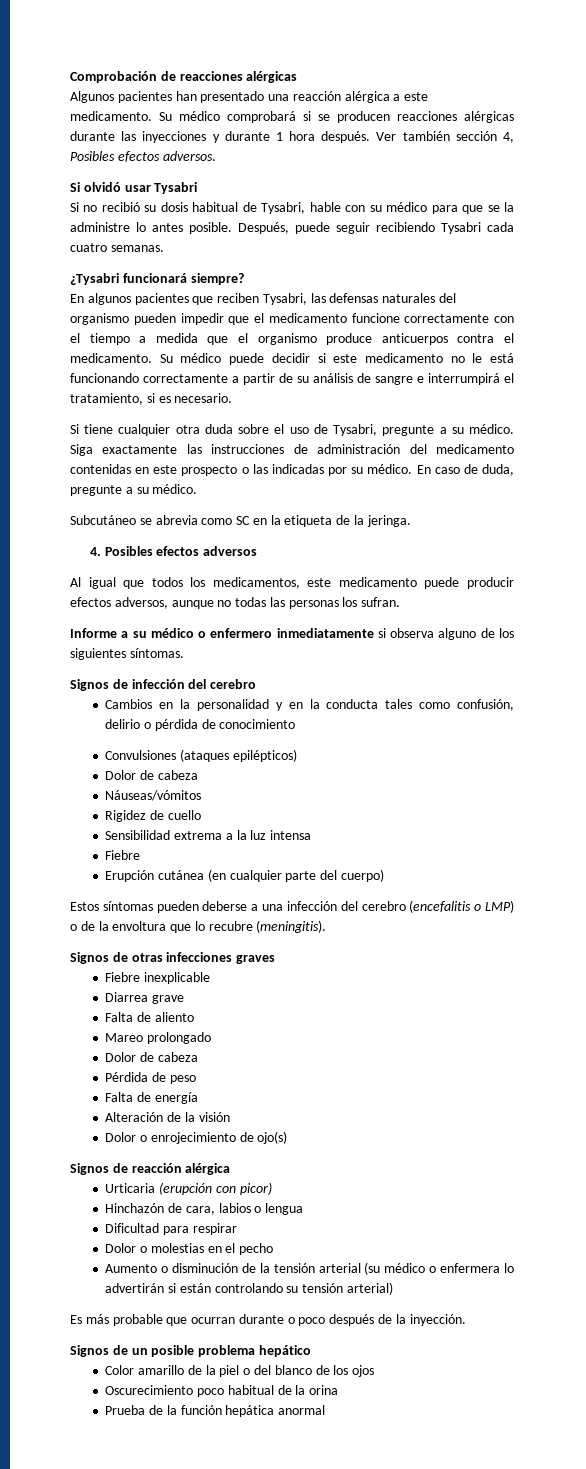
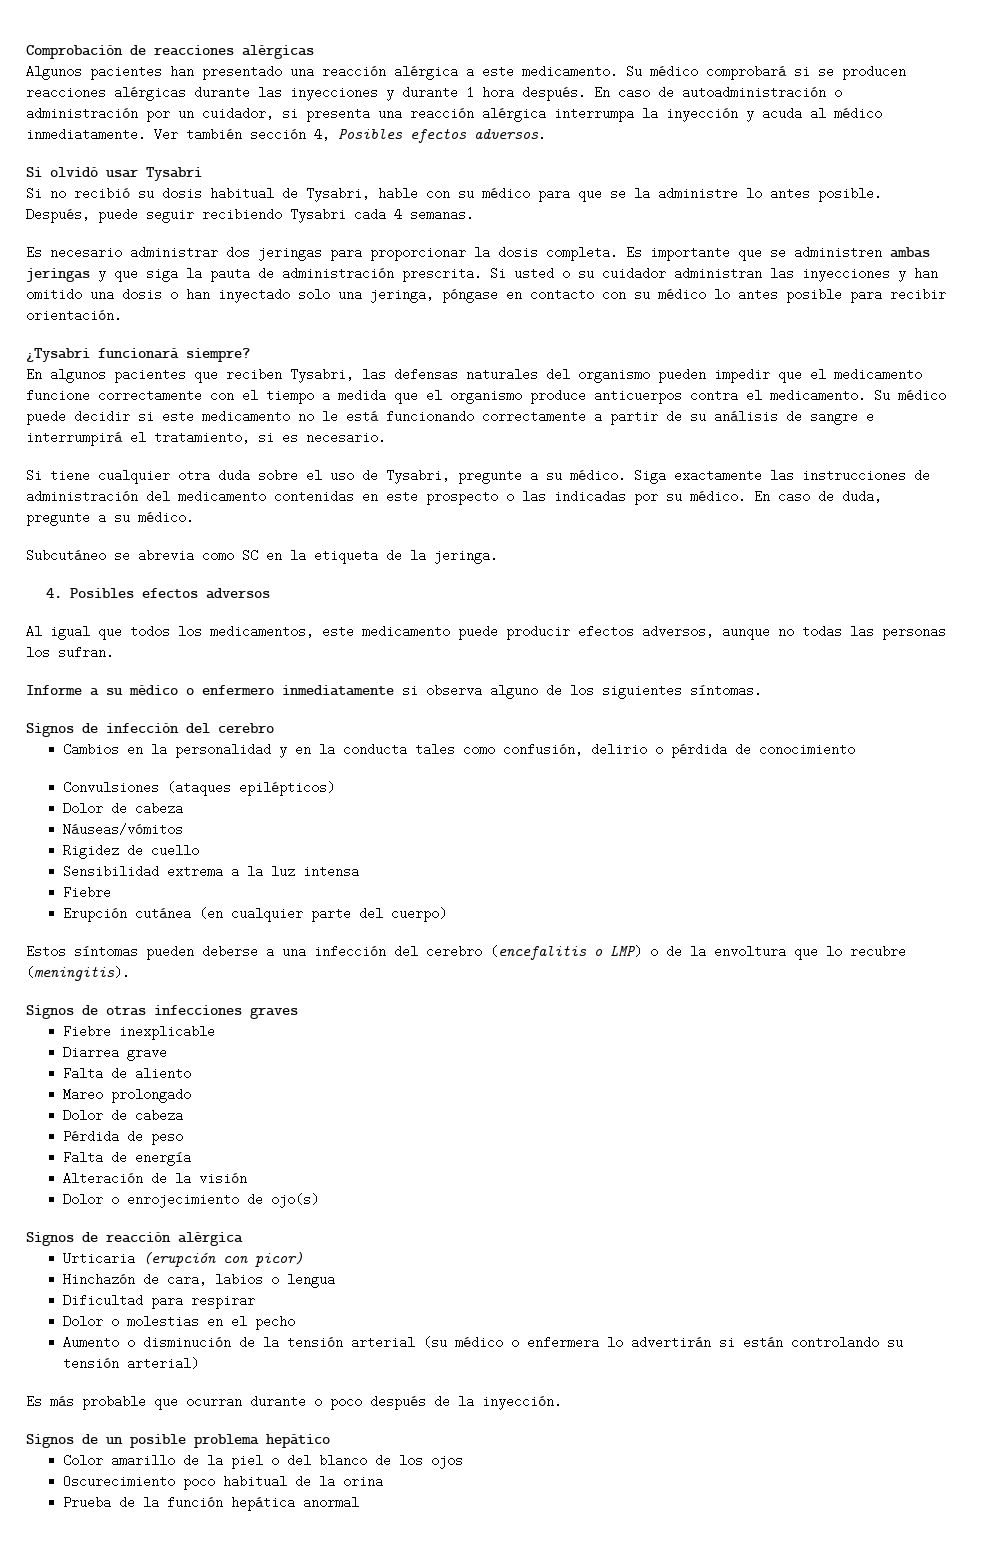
(371, 137) none -> [594,86,842,99] [26,107,882,122] [26,128,146,141] En caso de autoadministración o administración por un cuidador, si presenta una reacción alérgica interrumpa la inyección y acuda al médico inmediatamente.
[70,243,107,252] cuatro -> [394,208,402,221] 4
(164, 248) none -> [26,246,930,261] [26,267,938,282] [26,288,946,303] [26,309,122,322] // Es necesario administrar dos jeringas para proporcionar la dosis completa. Es importante que se administren ambas jeringas y que siga la pauta de administración prescrita. Si usted o su cuidador administran las inyecciones y han omitido una dosis o han inyectado solo una jeringa, póngase en contacto con su médico lo antes posible para recibir orientación.

